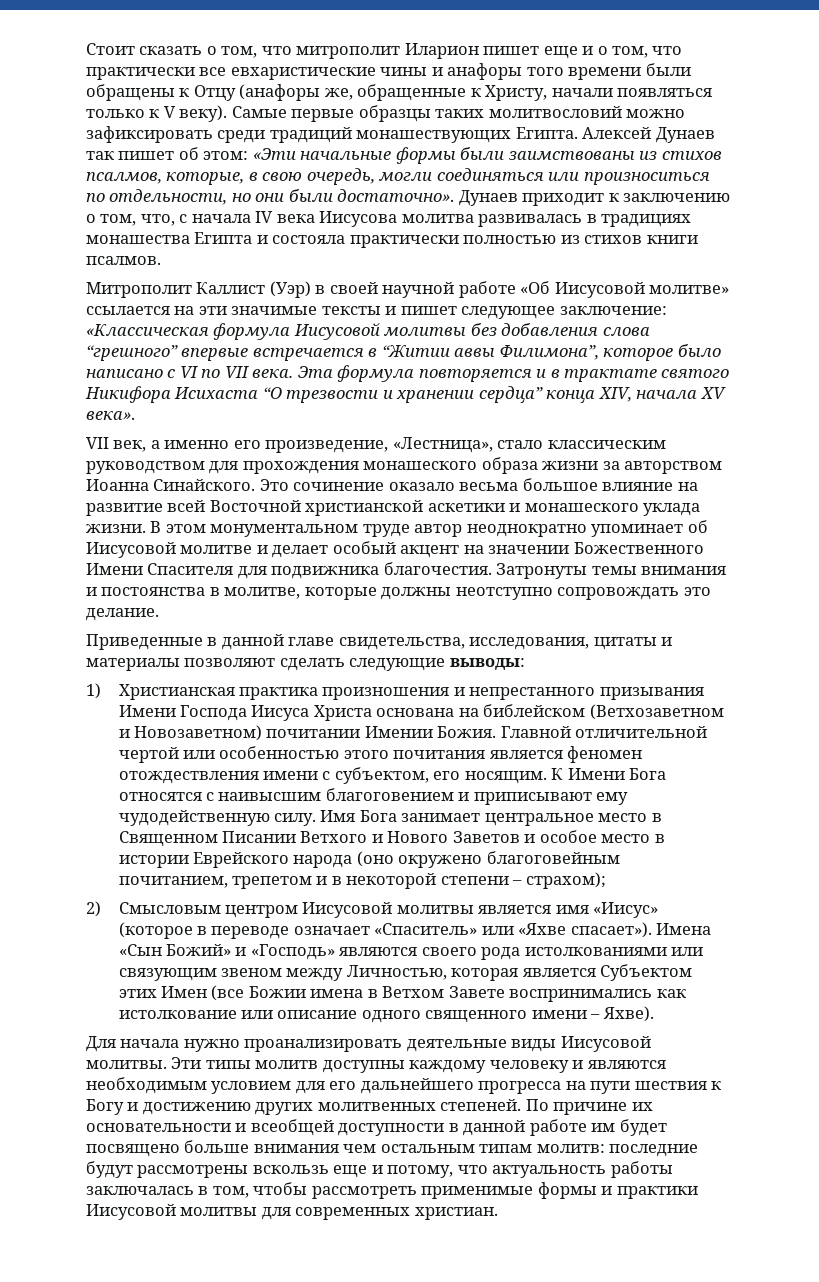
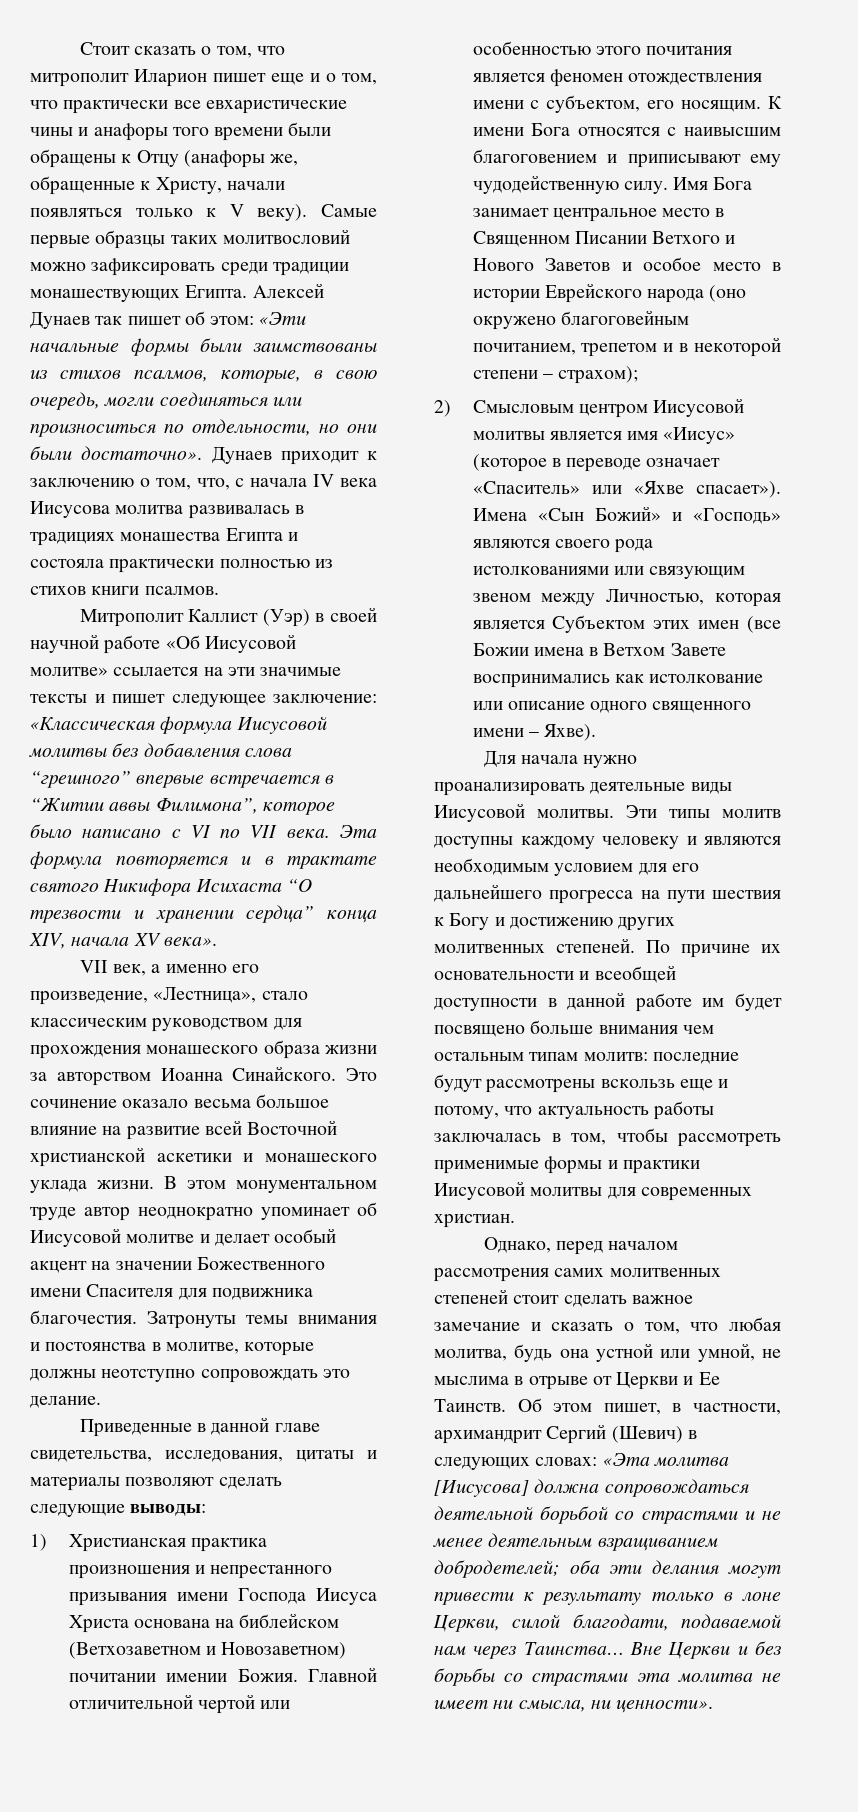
[269,127,352,143] традиций -> [272,262,349,276] традиции
[86,563,143,575] Имени -> [30,1288,81,1297] имени
[118,705,176,717] Имени -> [176,1592,228,1601] имени
[364,726,433,738] Имении -> [166,1673,228,1682] имении
[567,768,625,780] Имени -> [472,127,524,136] имени
[160,986,207,998] Имен -> [698,620,740,629] имен
(498, 1213) none -> [483,1237,679,1255] [433,1268,721,1282] [434,1289,693,1307] [434,1317,781,1334] [434,1343,781,1362] [434,1372,720,1390] [434,1398,781,1415] [434,1424,697,1444] [434,1453,729,1470] [434,1479,749,1497] [434,1506,781,1524] [433,1533,718,1551] [434,1560,781,1578] [434,1592,781,1605] [433,1614,781,1632] [434,1641,781,1659] [434,1668,781,1686] [434,1700,714,1713] // Однако, перед началом рассмотрения самих молитвенных степеней стоит сделать важное замечание и сказать о том, что любая молитва, будь она устной или умной, не мыслима в отрыве от Церкви и Ее Таинств. Об этом пишет, в частности, архимандрит Сергий (Шевич) в следующих словах: «Эта молитва [Иисусова] должна сопровождаться деятельной борьбой со страстями и не менее деятельным взращиванием добродетелей; оба эти делания могут привести к результату только в лоне Церкви, силой благодати, подаваемой нам через Таинства… Вне Церкви и без борьбы со страстями эта молитва не имеет ни смысла, ни ценности».

